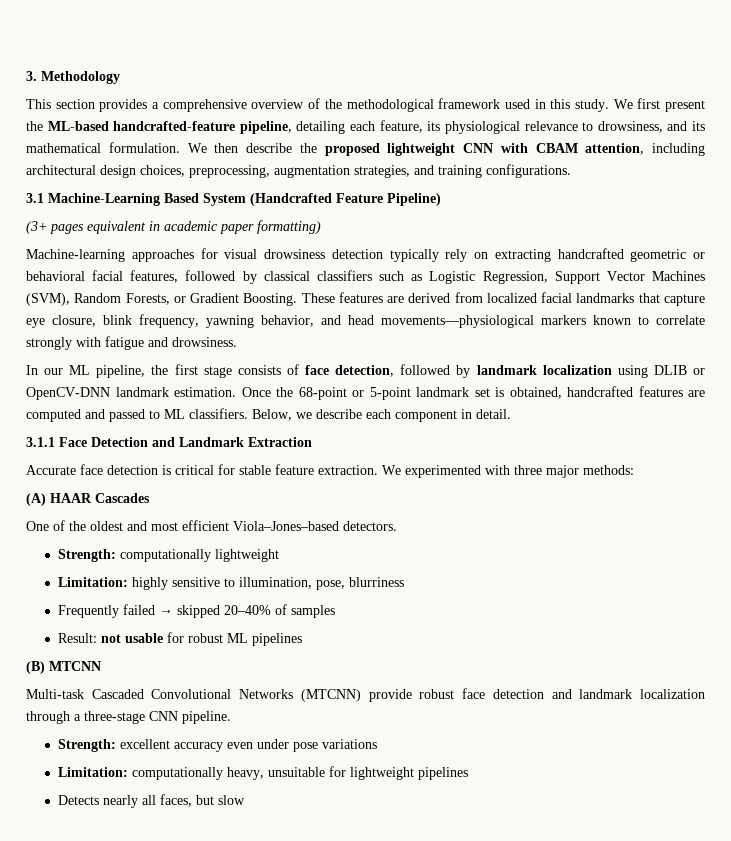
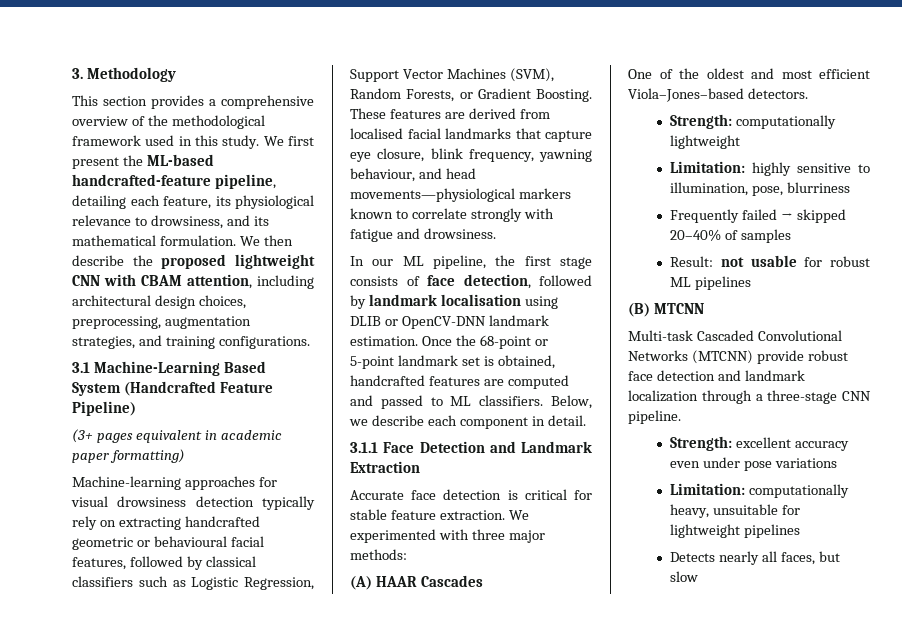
[26,271,85,281] behavioral -> [153,536,227,547] behavioural
[486,293,537,303] localized -> [350,128,403,139] localised
[261,315,314,327] behavior, -> [350,168,415,182] behaviour,
[542,365,612,375] localization -> [440,294,521,306] localisation

